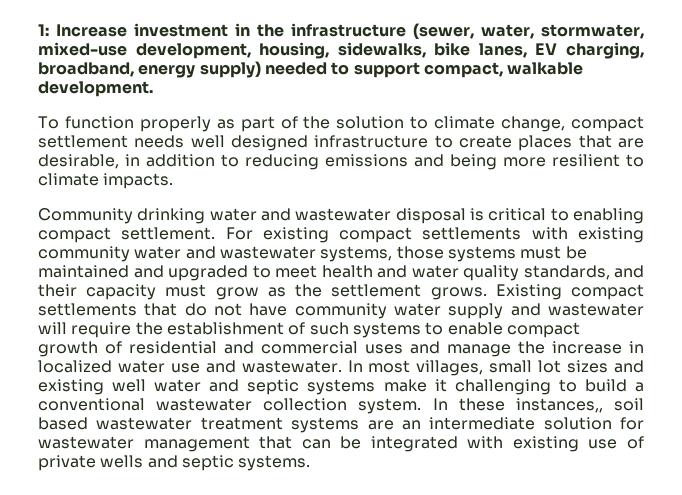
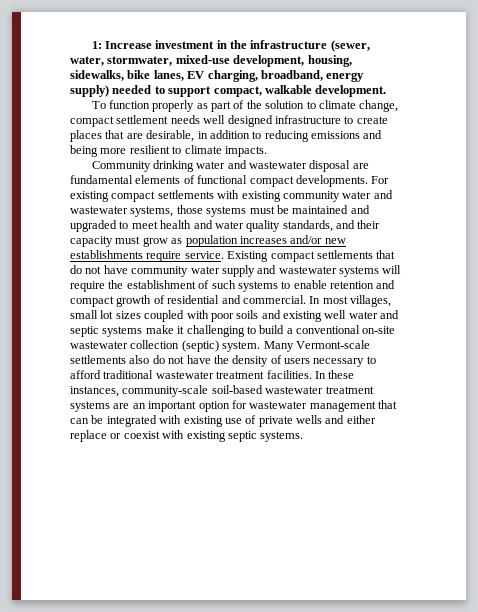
[469,208,644,224] [38,227,216,243] is critical to enabling compact settlement. -> [352,163,369,169] [70,175,368,187] are fundamental elements of functional compact developments.
[295,284,487,300] the settlement grows. -> [185,235,346,247] [70,250,224,262] population increases and/or new establishments require service.
(644, 309) none -> [339,266,379,277] systems
(503, 328) none -> [330,280,396,289] retention and
[261,341,644,357] [38,360,342,373] commercial uses and manage the increase in localized water use and wastewater. -> [242,295,306,304] commercial.
(609, 366) none -> [144,310,259,322] coupled with poor soils
(145, 404) none -> [362,326,396,334] on-site
[358,398,644,414] [38,417,88,430] system. In these instances,, soil based -> [181,340,370,352] [70,355,376,367] [70,370,355,379] [70,385,263,397] (septic) system. Many Vermont-scale settlements also do not have the density of users necessary to afford traditional wastewater treatment facilities. In these instances, community-scale soil-based
[429,417,612,430] intermediate solution -> [148,401,230,412] important option
(178, 461) none -> [346,415,376,424] [70,430,226,442] either replace or coexist with existing

